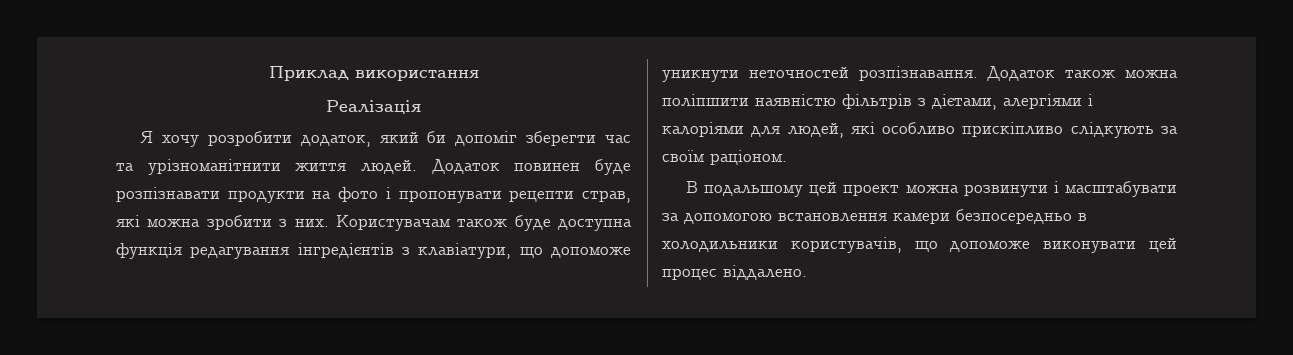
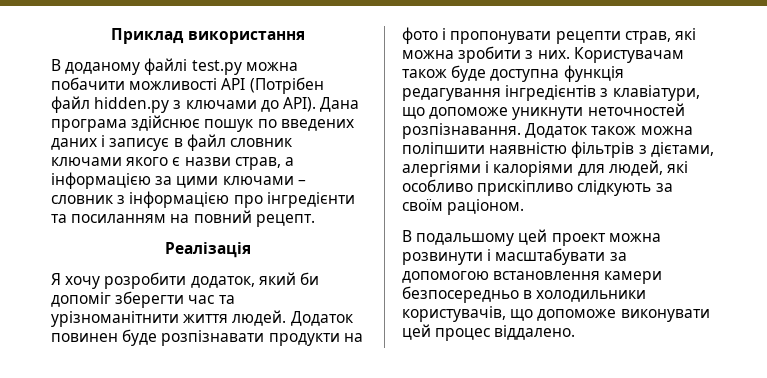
(479, 75) none -> [51,58,298,75] [51,77,324,94] [51,96,360,113] [51,115,354,132] [51,134,293,151] [51,157,294,170] [51,172,306,189] [51,191,355,208] [51,210,315,227] // В доданому файлі test.py можна побачити можливості API (Потрібен файл hidden.py з ключами до API). Дана програма здійснює пошук по введених даних і записує в файл словник ключами якого є назви страв, а інформацією за цими ключами – словник з інформацією про інгредієнти та посиланням на повний рецепт.

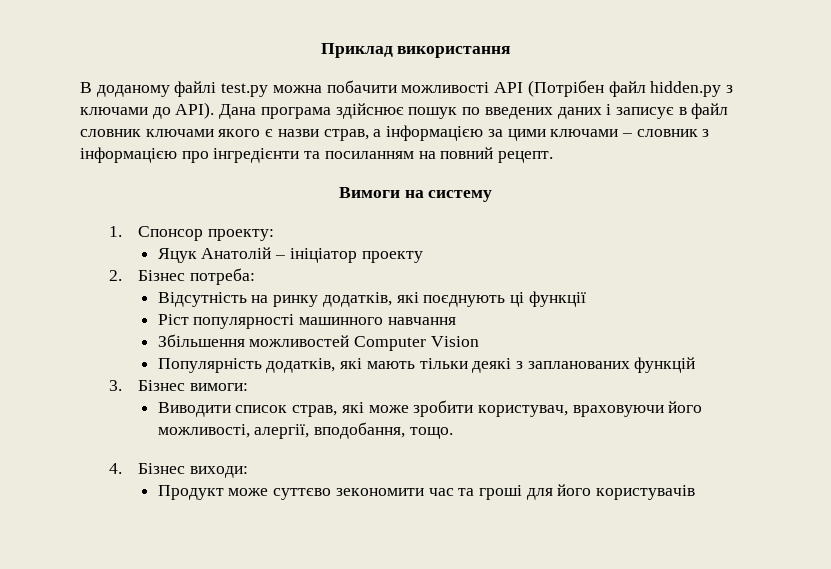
[165,242,251,258] [51,272,319,289] [51,291,235,308] [51,310,354,327] [51,329,363,346] [402,27,696,44] [402,46,684,63] [402,65,624,82] [402,85,700,101] [402,103,685,120] [402,123,693,139] [402,141,714,158] [402,160,688,177] [402,179,673,196] [402,199,525,215] [402,229,661,246] [402,248,627,265] [402,271,663,284] [402,286,647,303] [402,306,710,322] [402,324,576,341] Реалізація // Я хочу розробити додаток, який би допоміг зберегти час та урізноманітнити життя людей. Додаток повинен буде розпізнавати продукти на фото і пропонувати рецепти страв, які можна зробити з них. Користувачам також буде доступна функція редагування інгредієнтів з клавіатури, що допоможе уникнути неточностей розпізнавання. Додаток також можна поліпшити наявністю фільтрів з дієтами, алергіями і калоріями для людей, які особливо прискіпливо слідкують за своїм раціоном. // В подальшому цей проект можна розвинути і масштабувати за допомогою встановлення камери безпосередньо в холодильники користувачів, що допоможе виконувати цей процес віддалено. -> [338,187,493,202] [109,226,275,241] [157,247,423,263] [109,268,256,285] [157,291,586,307] [157,314,456,329] [157,334,479,351] [157,357,696,373] [109,380,249,391] [157,400,703,417] [157,422,453,439] [109,463,249,478] [157,484,696,500] Вимоги на систему // 1. Спонсор проекту: // Яцук Анатолій – ініціатор проекту // 2. Бізнес потреба: // Відсутність на ринку додатків, які поєднують ці функції // Ріст популярності машинного навчання // Збільшення можливостей Computer Vision // Популярність додатків, які мають тільки деякі з запланованих функцій // 3. Бізнес вимоги: // Виводити список страв, які може зробити користувач, враховуючи його можливості, алергії, вподобання, тощо. // 4. Бізнес виходи: // Продукт може суттєво зекономити час та гроші для його користувачів

